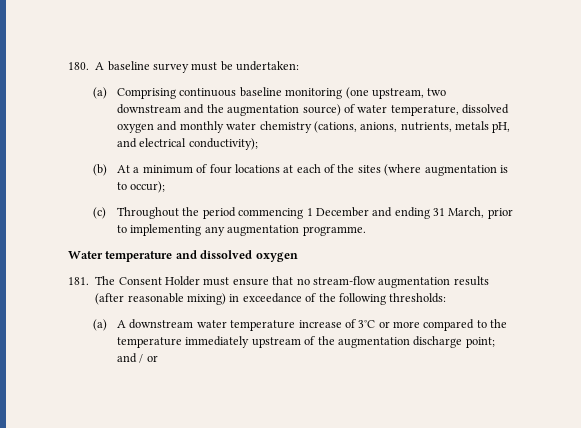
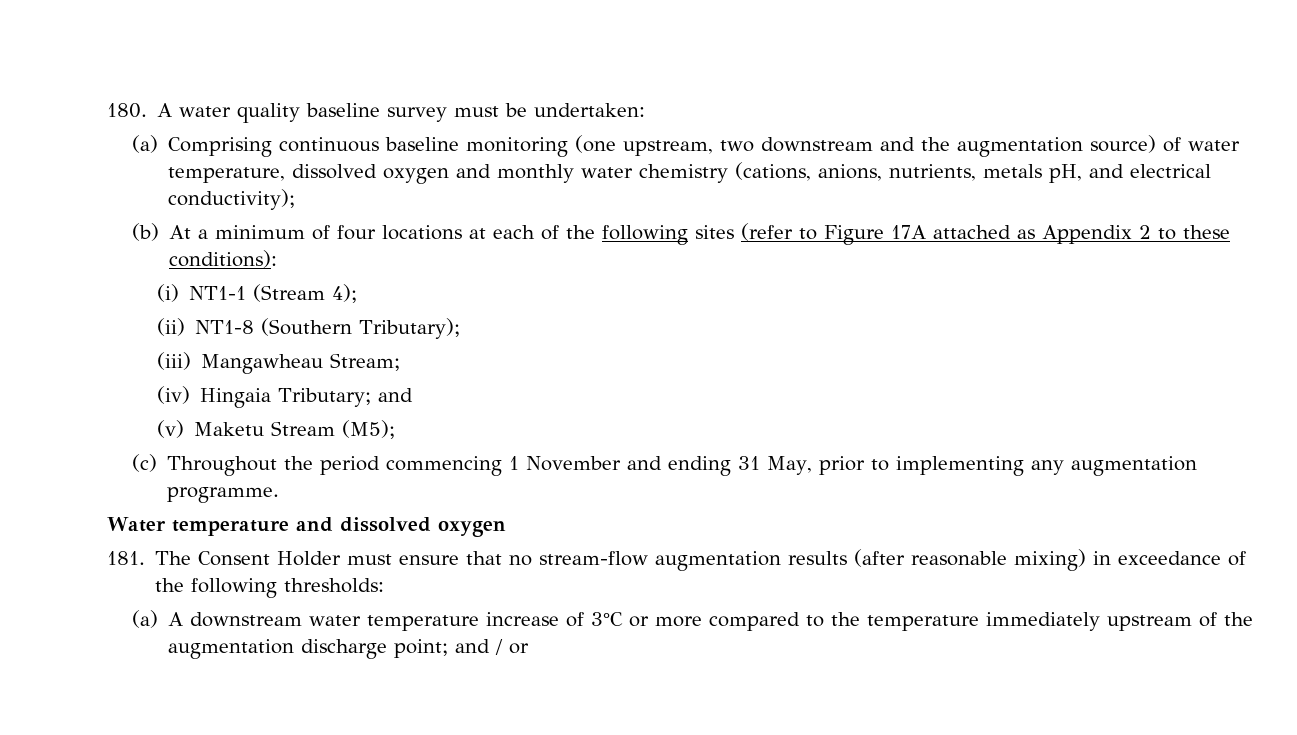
(105, 66) none -> [179,103,301,123] water quality
[357,164,508,176] [117,181,166,193] sites (where augmentation is to occur); -> [602,223,1231,245] [169,250,278,268] [157,284,358,303] [157,318,461,339] [157,352,401,374] [157,386,414,408] [157,420,396,439] following sites (refer to Figure 17A attached as Appendix 2 to these conditions): // (i) NT1-1 (Stream 4); // (ii) NT1-8 (Southern Tributary); // (iii) Mangawheau Stream; // (iv) Hingaia Tributary; and // (v) Maketu Stream (M5);
[315,207,369,217] December -> [526,456,622,471] November
[448,207,485,218] March, -> [767,456,813,475] May,

